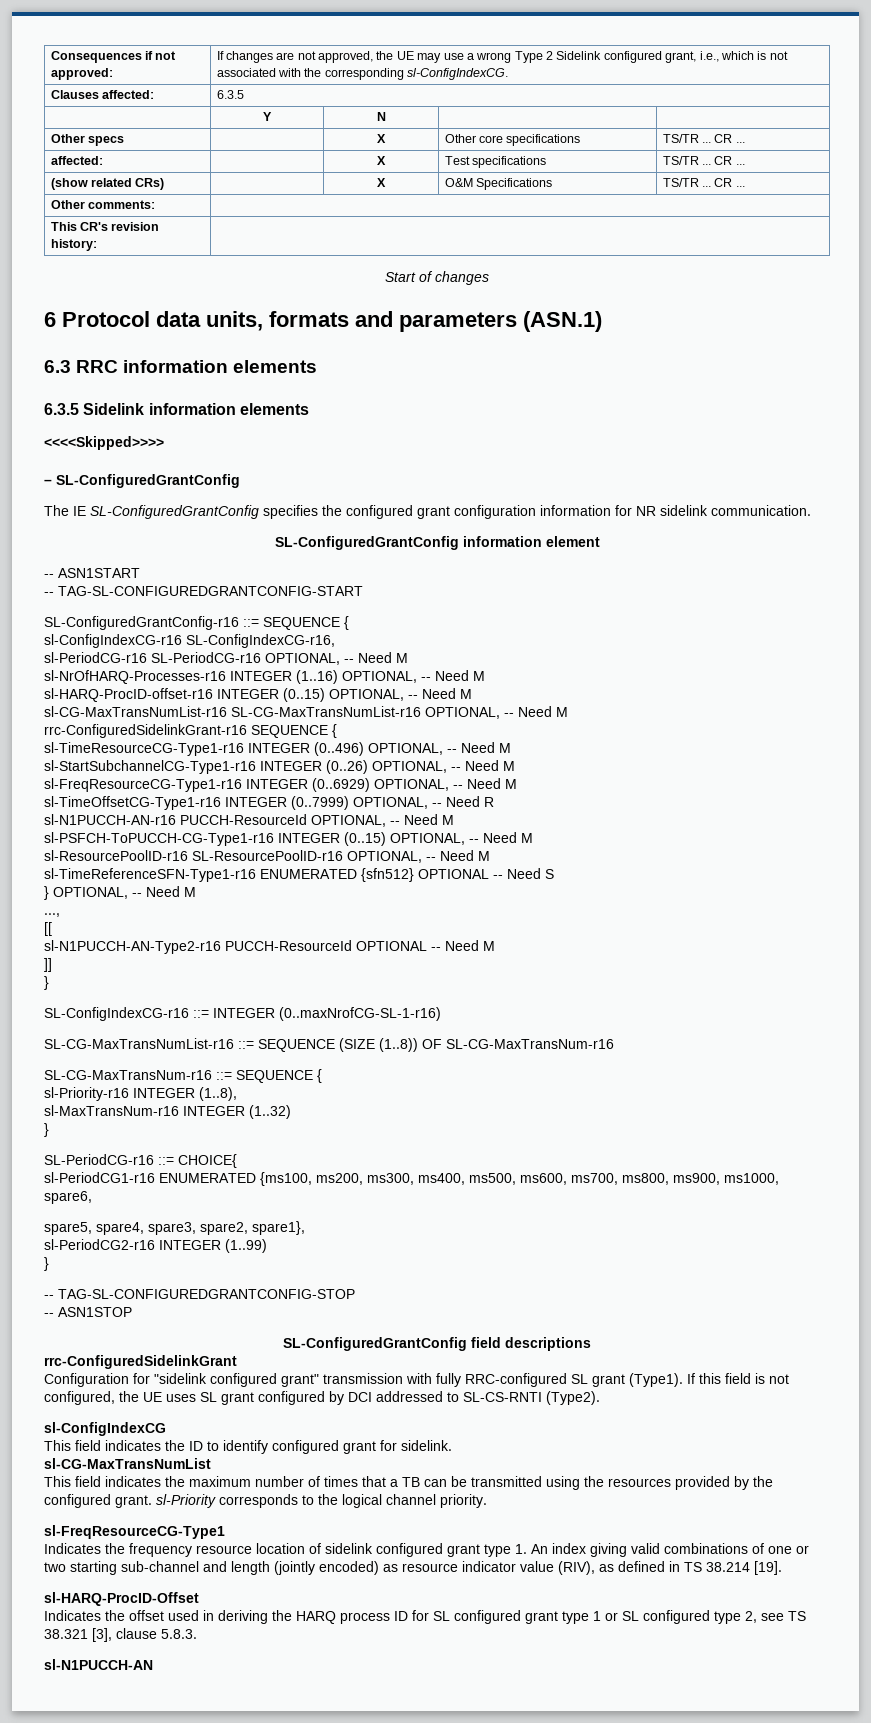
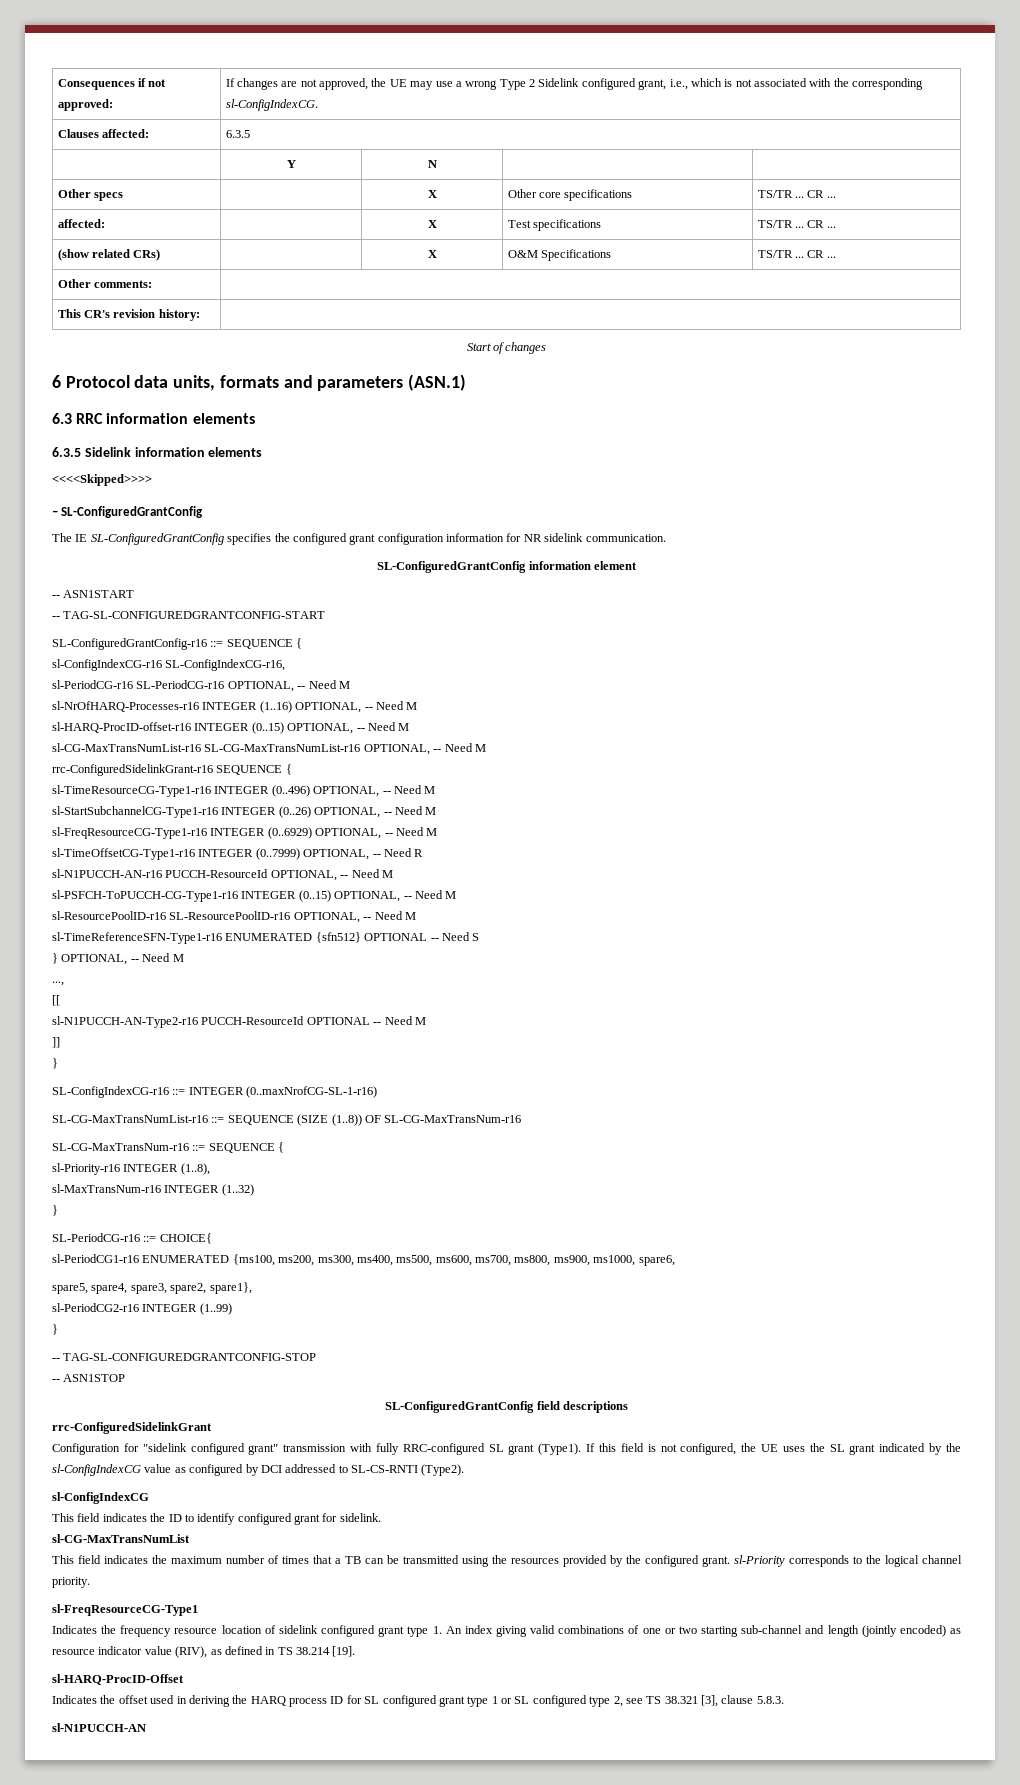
[200,1392,254,1405] SL grant -> [809,1443,961,1455] [52,1464,186,1476] the SL grant indicated by the sl-ConfigIndexCG value as

